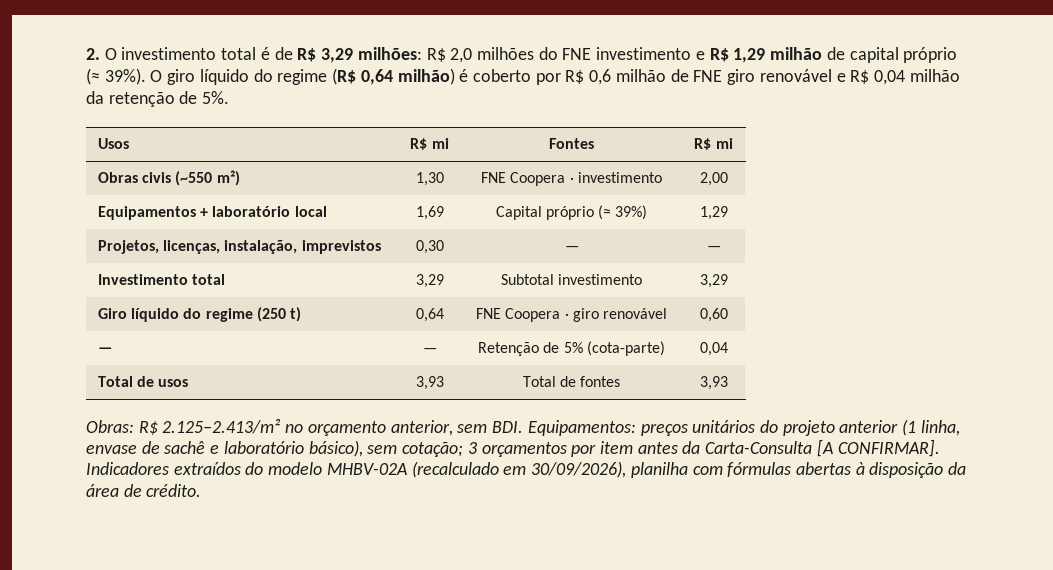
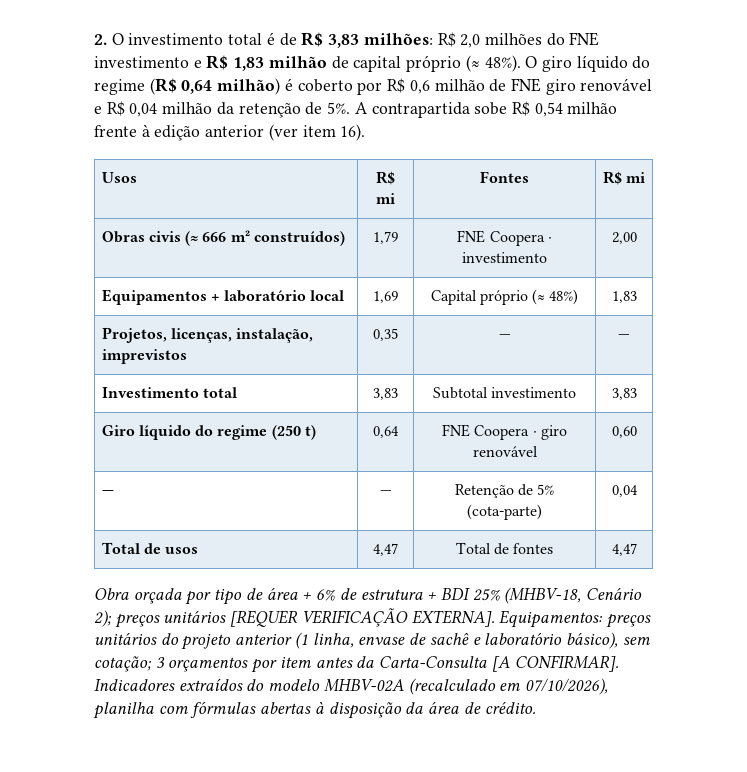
[321,48,354,63] 3,29 -> [328,34,360,48] 3,83
[733,48,766,63] 1,29 -> [233,57,265,71] 1,83
[104,68,146,85] 39%). -> [484,55,521,72] 48%).
(230, 97) none -> [354,101,618,118] [94,124,366,141] A contrapartida sobe R$ 0,54 milhão frente à edição anterior (ver item 16).
[175,170,240,186] [415,172,444,186] (~550 m²) | 1,30 -> [185,230,346,246] [373,231,398,244] (≈ 666 m² construídos) | 1,79
[615,205,648,220] [699,206,728,220] 39%) | 1,29 -> [549,289,579,305] [611,291,637,303] 48%) | 1,83
[415,240,444,254] 0,30 -> [373,328,398,341] 0,35
[415,274,444,288] 3,29 -> [373,388,398,400] 3,83
[699,274,728,288] 3,29 -> [611,388,637,400] 3,83
[415,376,444,390] 3,93 -> [373,543,398,556] 4,47
[699,376,728,390] [86,418,524,436] 3,93 // Obras: R$ 2.125–2.413/m² no orçamento anterior, sem BDI. -> [611,543,637,556] [94,587,643,605] [94,608,495,628] 4,47 // Obra orçada por tipo de área + 6% de estrutura + BDI 25% (MHBV-18, Cenário 2); preços unitários [REQUER VERIFICAÇÃO EXTERNA].
[531,461,627,478] 30/09/2026), -> [525,678,609,695] 07/10/2026),

